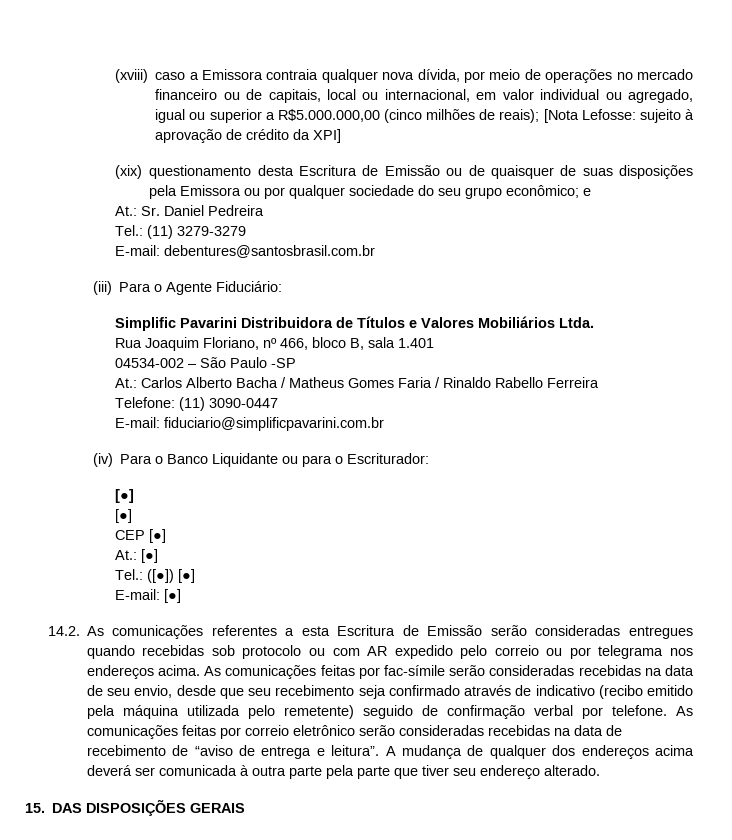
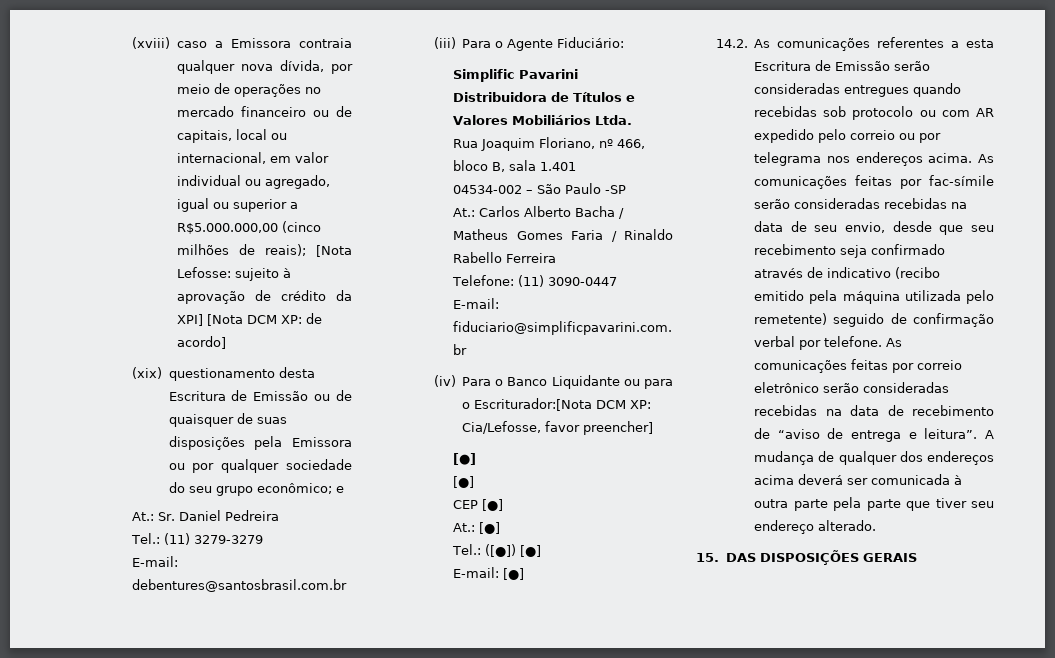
(342, 136) none -> [206,313,322,326] [176,336,226,349] [Nota DCM XP: de acordo]
[346,453,429,464] Escriturador: -> [474,398,652,411] [462,421,654,435] Escriturador:[Nota DCM XP: Cia/Lefosse, favor preencher]

